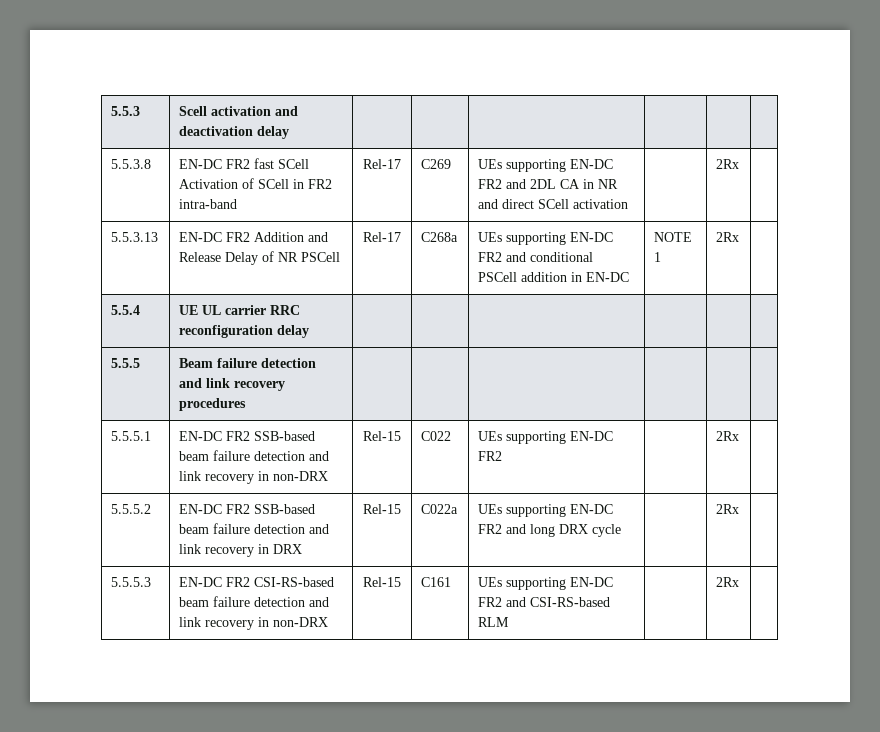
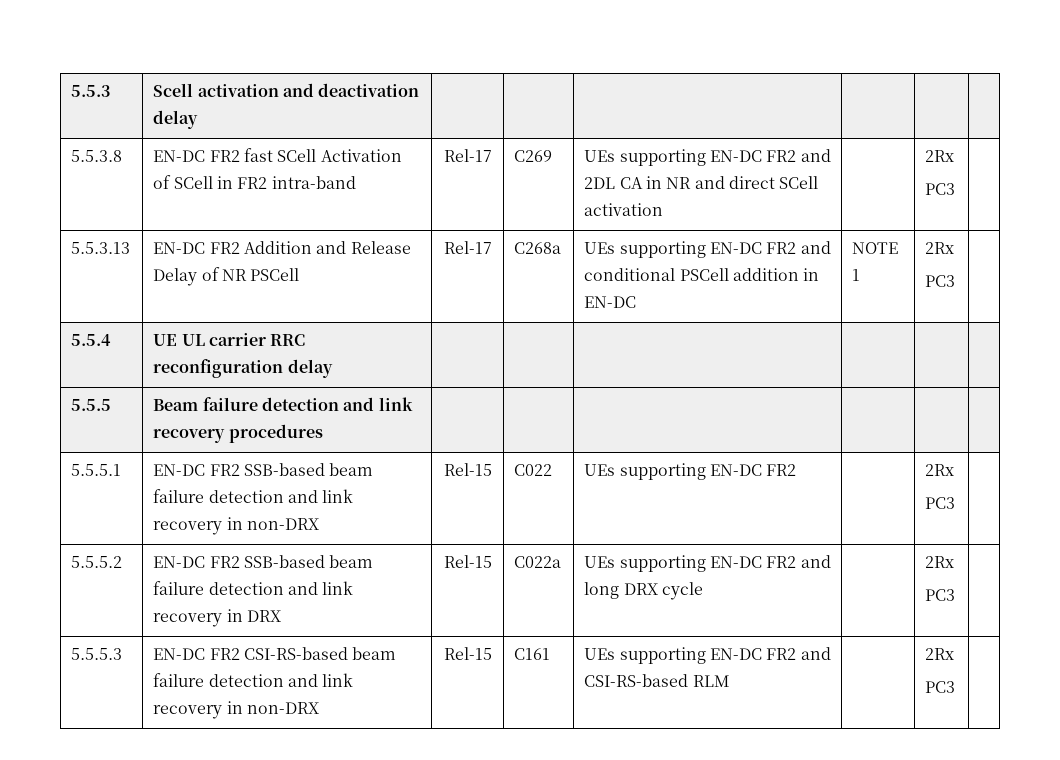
(740, 164) none -> [925,183,956,195] // PC3
(740, 237) none -> [925,275,956,287] // PC3
(740, 436) none -> [925,497,956,509] // PC3
(740, 509) none -> [925,589,956,601] // PC3
(740, 582) none -> [925,681,956,693] // PC3

